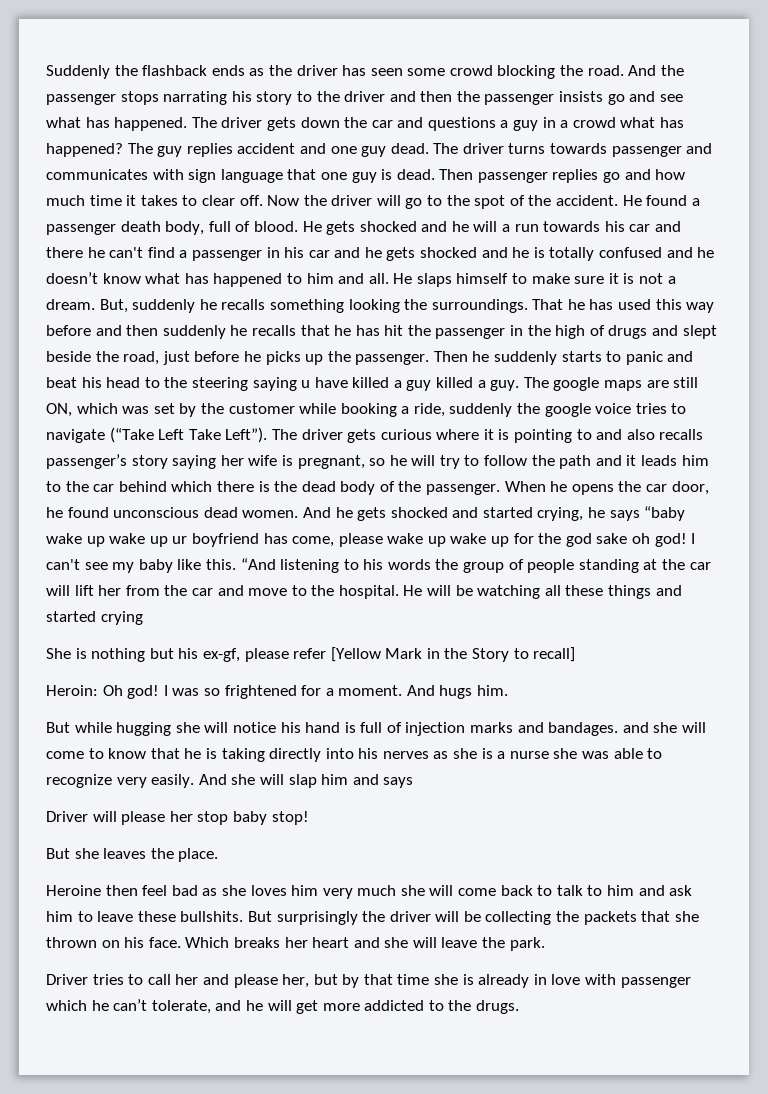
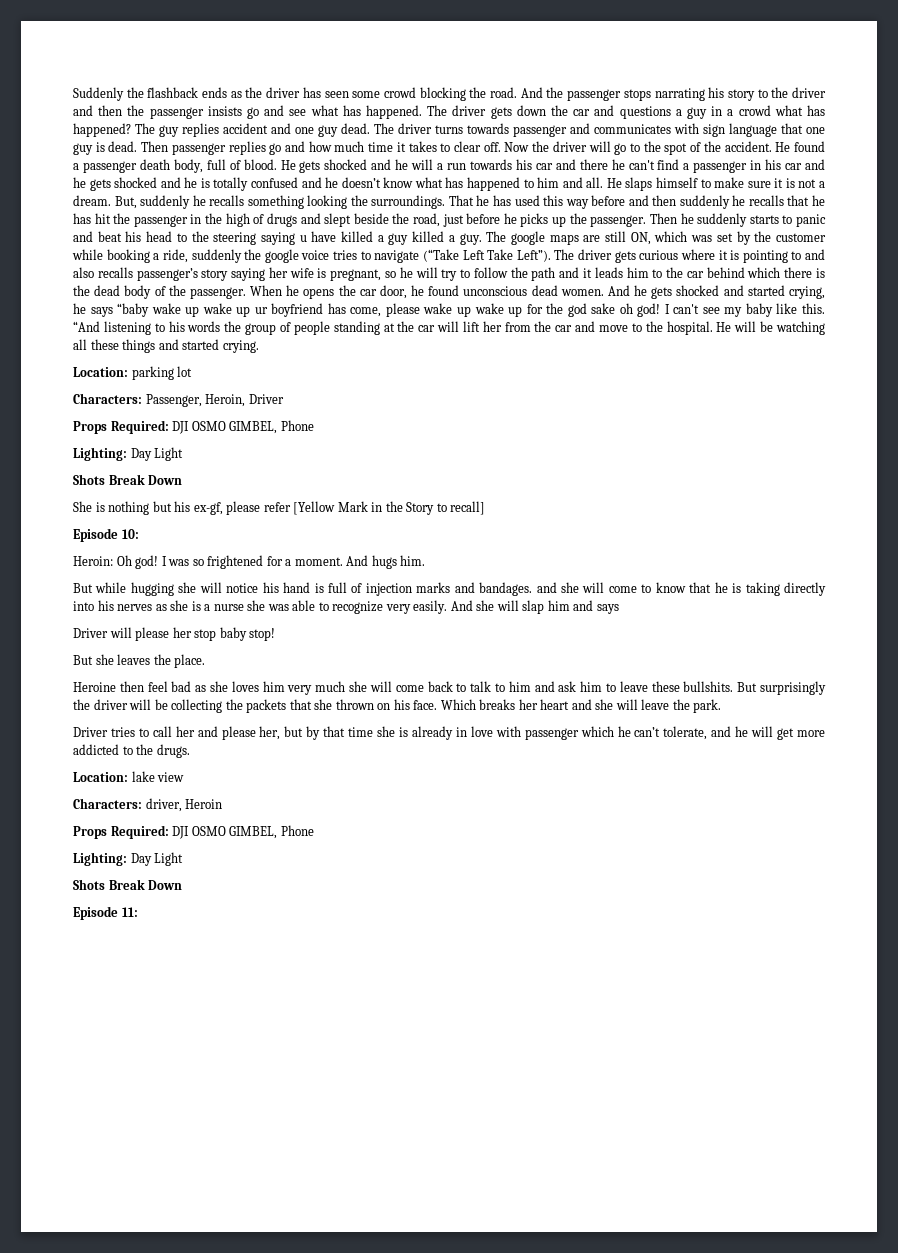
[100,611,143,625] crying -> [222,340,259,353] [73,366,193,380] [73,393,284,407] [73,420,314,434] [73,447,184,461] [73,474,183,485] crying. // Location: parking lot // Characters: Passenger, Heroin, Driver // Props Required: DJI OSMO GIMBEL, Phone // Lighting: Day Light // Shots Break Down
(576, 654) none -> [73,528,139,542] // Episode 10:
(520, 1007) none -> [73,771,185,782] [73,798,223,812] [73,825,314,839] [73,852,184,866] [73,879,183,890] [73,906,138,920] // Location: lake view // Characters: driver, Heroin // Props Required: DJI OSMO GIMBEL, Phone // Lighting: Day Light // Shots Break Down // Episode 11:

